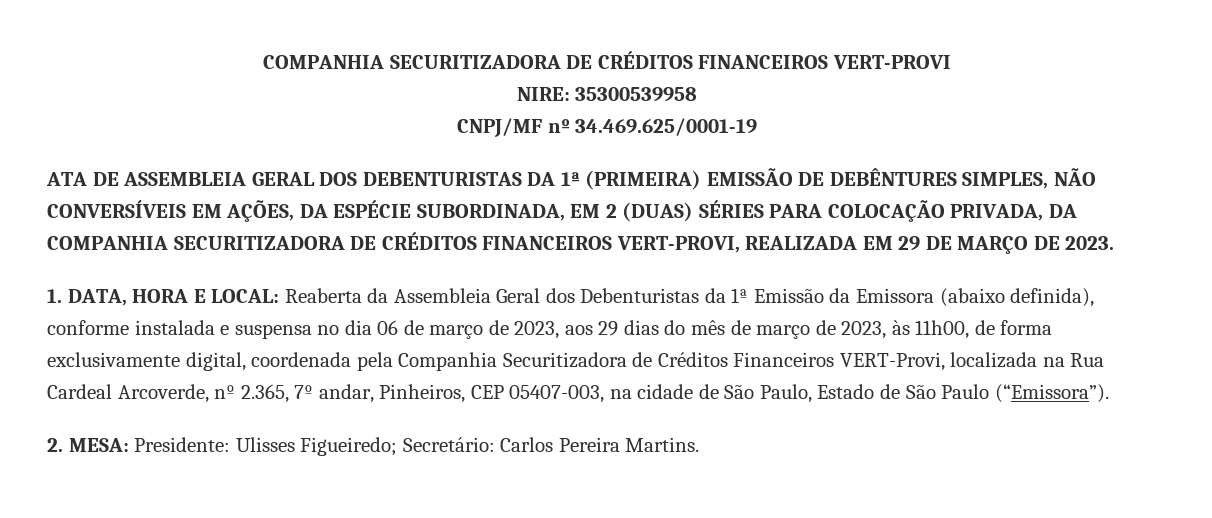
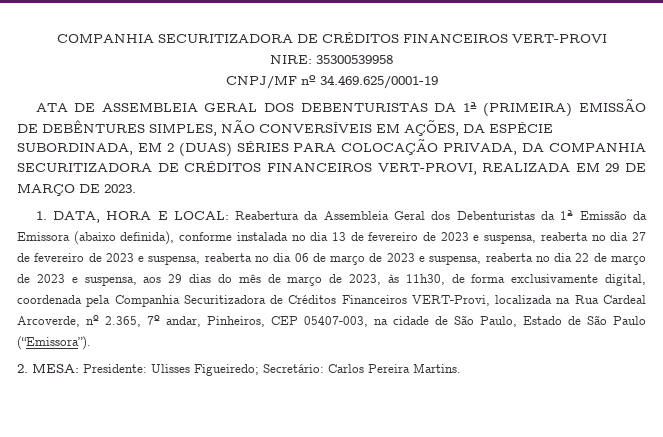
[284,288,362,303] Reaberta -> [235,211,300,220] Reabertura
[220,324,312,339] e suspensa -> [291,232,646,244] [17,253,252,265] no dia 13 de fevereiro de 2023 e suspensa, reaberta no dia 27 de fevereiro de 2023 e suspensa, reaberta
[514,321,560,339] 2023, -> [386,253,647,265] [17,274,137,286] 2023 e suspensa, reaberta no dia 22 de março de 2023 e suspensa,
[915,320,970,339] 11h00, -> [405,274,445,285] 11h30,

